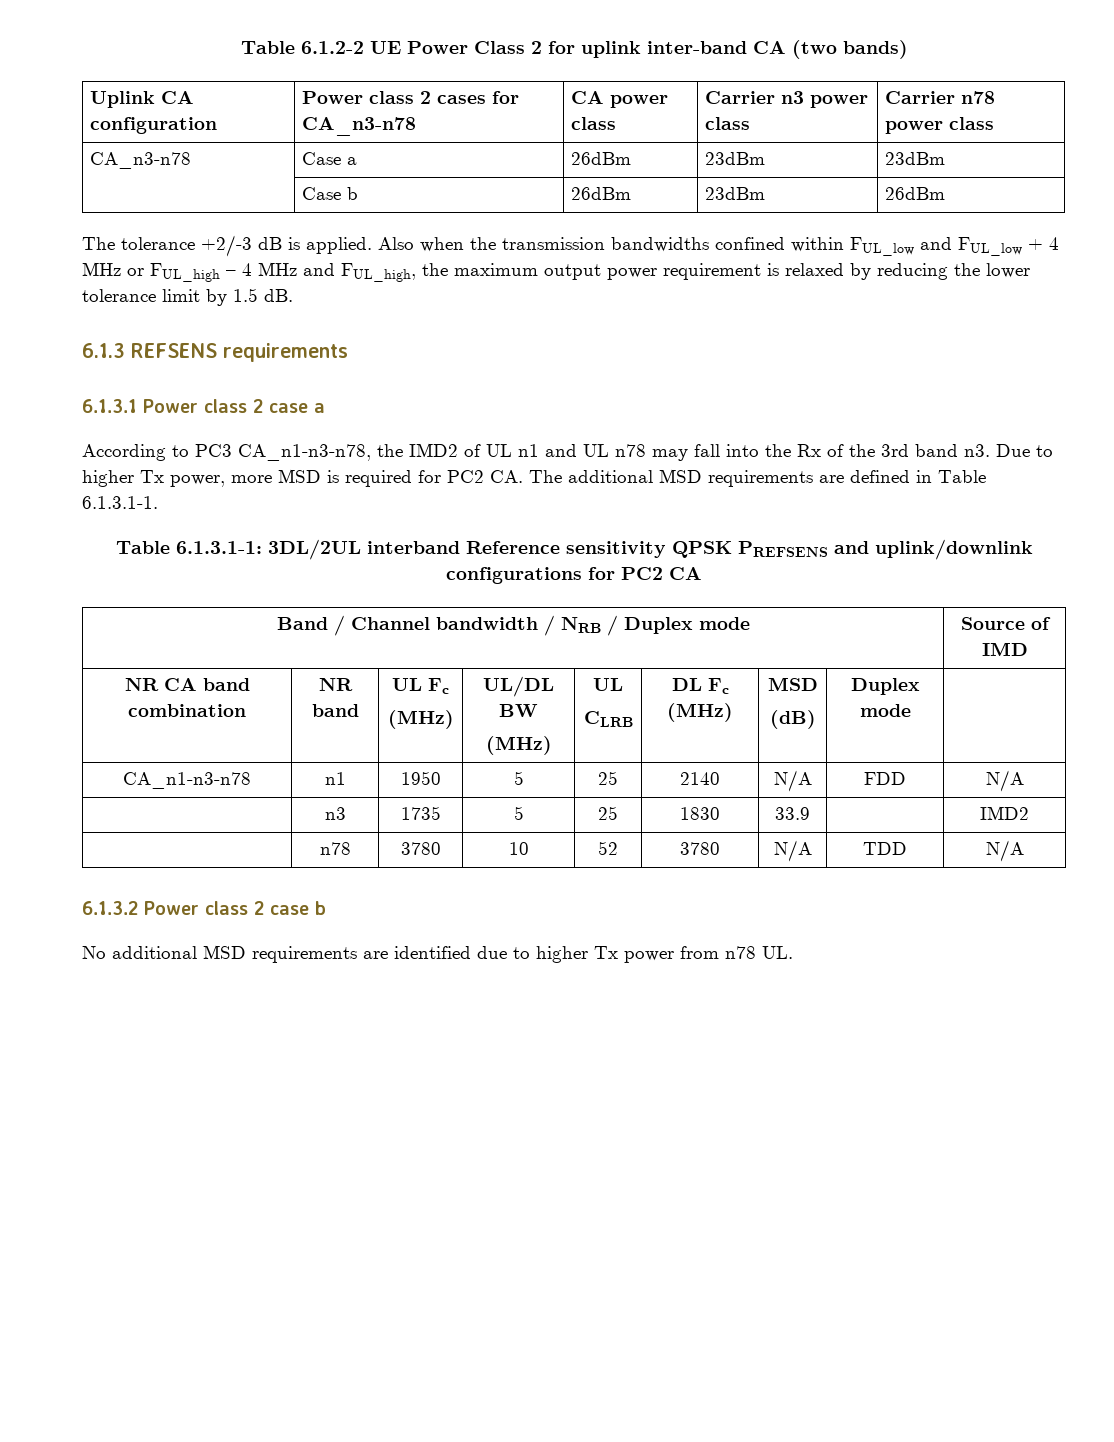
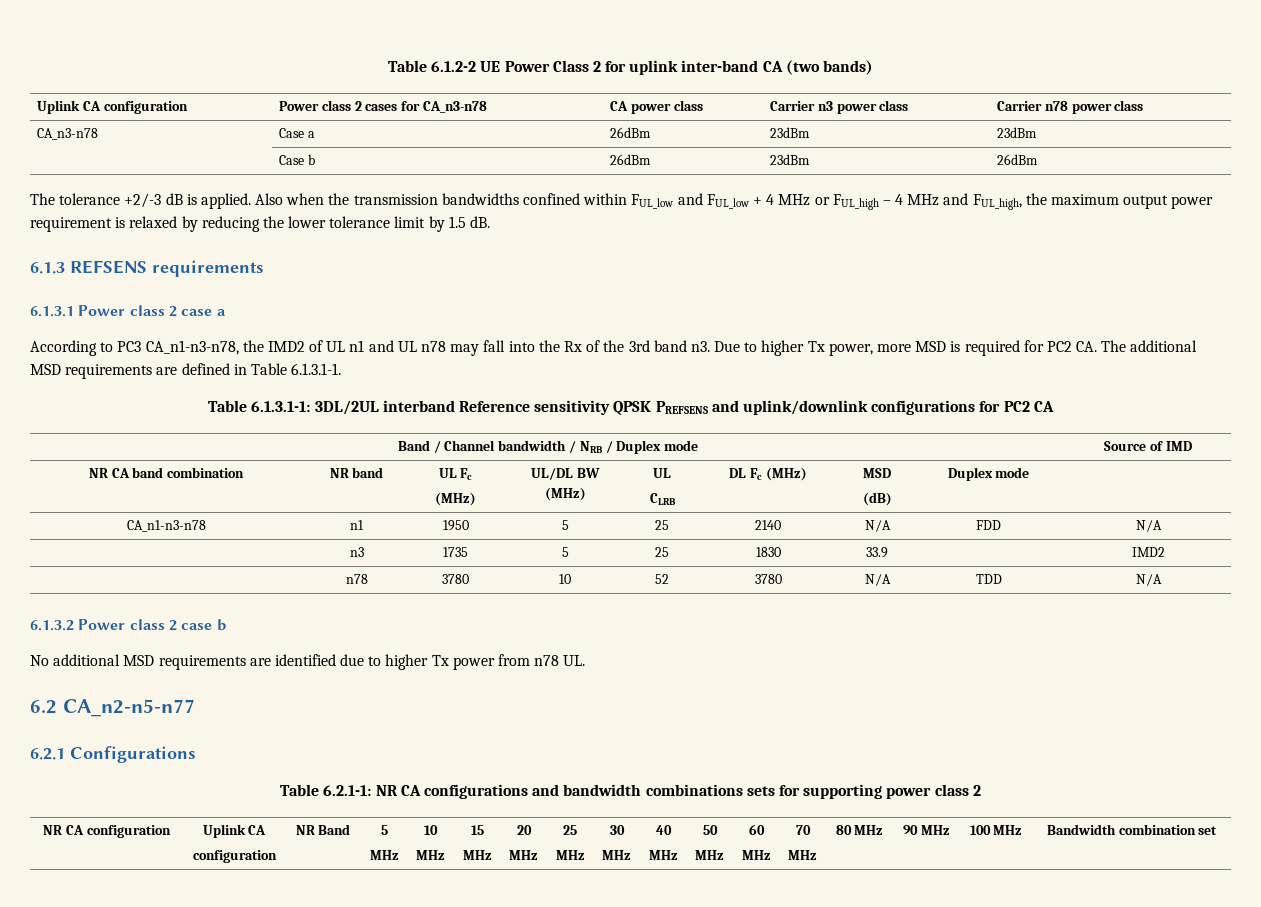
(793, 952) none -> [30,699,195,717] [30,746,196,763] [280,784,981,799] [43,825,171,838] [202,824,267,838] [192,850,277,863] [295,824,351,835] [380,825,388,835] [369,850,399,860] [424,825,438,835] [416,850,445,860] [470,825,484,835] [462,850,492,860] [516,825,532,835] [509,850,538,860] [563,825,577,835] [555,850,585,860] [609,825,625,835] [602,850,631,860] [655,825,672,835] [648,850,678,860] [702,825,718,835] [695,850,724,860] [748,824,765,835] [741,850,771,860] [795,825,811,835] [788,850,817,860] [835,825,884,835] [903,825,950,835] [969,825,1023,835] [1046,824,1218,835] // 6.2 CA_n2-n5-n77 // 6.2.1 Configurations // Table 6.2.1-1: NR CA configurations and bandwidth combinations sets for supporting power class 2 // NR CA configuration | Uplink CA // configuration | NR Band | 5 // MHz | 10 // MHz | 15 // MHz | 20 // MHz | 25 // MHz | 30 // MHz | 40 // MHz | 50 // MHz | 60 // MHz | 70 // MHz | 80 MHz | 90 MHz | 100 MHz | Bandwidth combination set

